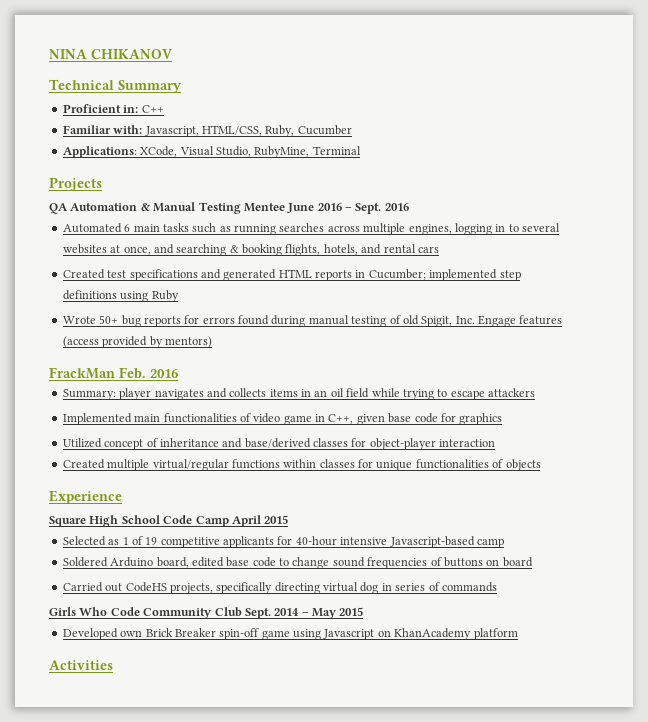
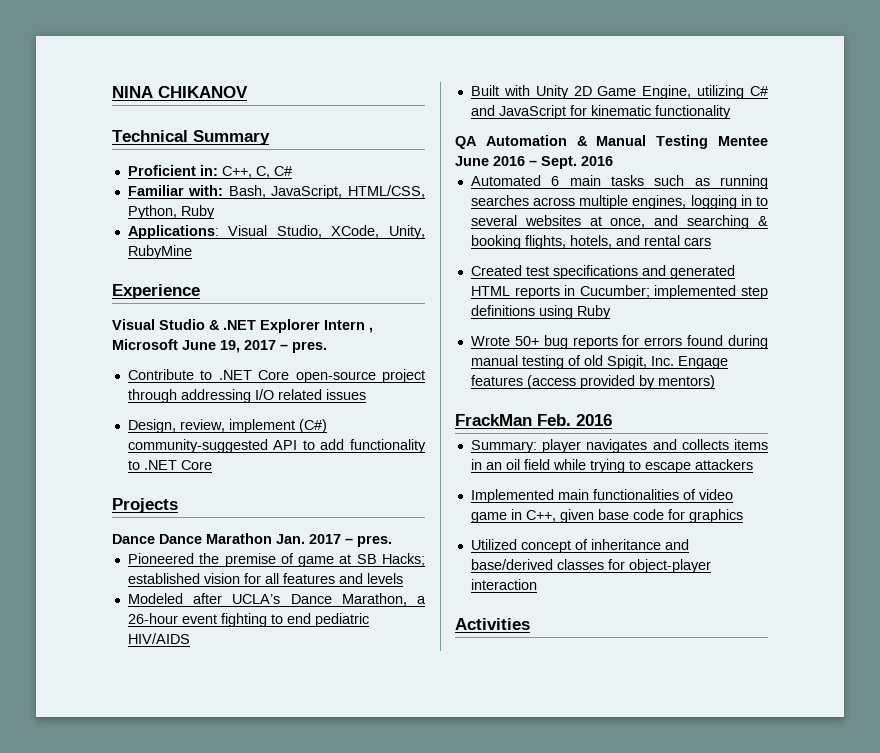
[141,105,164,113] C++ -> [221,166,292,178] C++, C, C#
[144,125,352,137] Javascript, HTML/CSS, Ruby, Cucumber -> [228,185,425,199] [127,205,215,219] Bash, JavaScript, HTML/CSS, Python, Ruby
[140,146,178,157] XCode, -> (219, 232) none
[254,146,361,158] [49,177,102,191] RubyMine, Terminal // Projects -> [331,225,425,239] [127,245,192,259] [112,284,200,299] [112,319,373,333] [112,339,327,353] [127,369,425,383] [127,389,366,403] [127,419,327,433] [127,439,426,453] [127,460,212,470] [112,498,178,513] [112,533,392,547] [127,553,425,567] [127,573,403,584] [127,593,426,606] [127,613,369,627] [127,633,190,644] [470,85,768,99] [470,105,731,119] XCode, Unity, RubyMine // Experience // Visual Studio & .NET Explorer Intern , Microsoft June 19, 2017 – pres. // Contribute to .NET Core open-source project through addressing I/O related issues // Design, review, implement (C#) community-suggested API to add functionality to .NET Core // Projects // Dance Dance Marathon Jan. 2017 – pres. // Pioneered the premise of game at SB Hacks; established vision for all features and levels // Modeled after UCLA’s Dance Marathon, a 26-hour event fighting to end pediatric HIV/AIDS // Built with Unity 2D Game Engine, utilizing C# and JavaScript for kinematic functionality
[62,459,541,471] [49,490,122,504] [49,515,289,527] [62,536,504,548] [62,557,533,569] [62,582,497,594] [49,607,364,619] [62,628,518,640] // Created multiple virtual/regular functions within classes for unique functionalities of objects // Experience // Square High School Code Camp April 2015 // Selected as 1 of 19 competitive applicants for 40-hour intensive Javascript-based camp // Soldered Arduino board, edited base code to change sound frequencies of buttons on board // Carried out CodeHS projects, specifically directing virtual dog in series of commands // Girls Who Code Community Club Sept. 2014 – May 2015 // Developed own Brick Breaker spin-off game using Javascript on KhanAcademy platform -> (537, 584) none

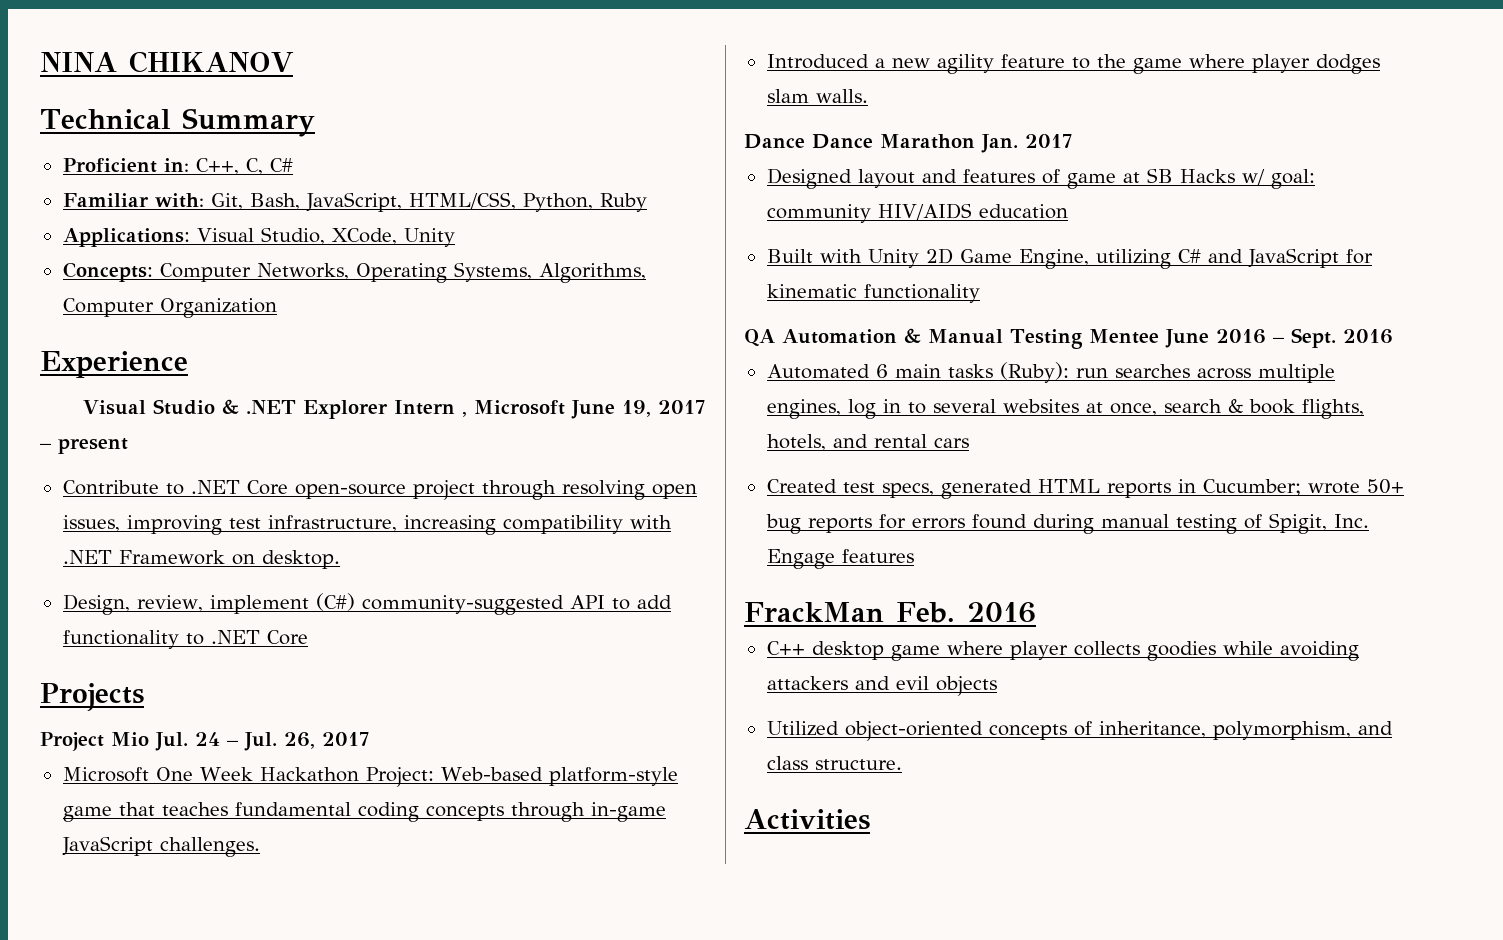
(224, 190) none -> [210,193,243,210] Git,
[389,225,425,239] [127,245,192,259] Unity, RubyMine -> [403,228,455,247] [62,262,646,283] [62,298,277,318] Unity // Concepts: Computer Networks, Operating Systems, Algorithms, Computer Organization
[292,341,327,353] pres. -> [58,438,128,454] present
[180,389,366,403] addressing I/O related issues -> [561,480,697,500] [62,515,672,535] [62,550,340,569] resolving open issues, improving test infrastructure, increasing compatibility with .NET Framework on desktop.
(178, 505) none -> [40,732,369,751] [62,767,678,787] [62,802,666,822] [61,836,260,857] [766,54,1380,74] [766,89,868,103] // Project Mio Jul. 24 – Jul. 26, 2017 // Microsoft One Week Hackathon Project: Web-based platform-style game that teaches fundamental coding concepts through in-game JavaScript challenges. // Introduced a new agility feature to the game where player dodges slam walls.
[345,535,392,547] [127,553,425,567] [127,573,403,584] [127,593,426,606] [127,613,369,627] – pres. // Pioneered the premise of game at SB Hacks; established vision for all features and levels // Modeled after UCLA’s Dance Marathon, a 26-hour event fighting to end pediatric -> [766,168,1315,189] [766,204,871,223] // Designed layout and features of game at SB Hacks w/ goal: community
(190, 638) none -> [978,204,1068,219] education
[654,175,768,189] such as running -> [999,362,1108,383] (Ruby): run
[690,195,737,209] logging -> [847,399,876,419] log
[654,215,768,229] [470,235,521,249] and searching & booking -> [1163,398,1295,414] search & book
[552,265,666,279] specifications and -> [881,483,934,498] specs,
[654,285,768,299] [470,305,611,319] [470,336,510,346] implemented step definitions using Ruby // Wrote -> [1307,482,1360,494] wrote
[583,355,603,366] old -> (1262, 521) none
[526,375,715,389] (access provided by mentors) -> (914, 556) none
[470,439,768,453] [470,459,753,473] [470,489,733,503] [470,509,743,523] [470,539,689,553] [470,559,711,573] [470,579,537,590] Summary: player navigates and collects items in an oil field while trying to escape attackers // Implemented main functionalities of video game in C++, given base code for graphics // Utilized concept of inheritance and base/derived classes for object-player interaction -> [766,641,1359,661] [766,676,997,696] [766,721,1393,741] [766,756,902,770] C++ desktop game where player collects goodies while avoiding attackers and evil objects // Utilized object-oriented concepts of inheritance, polymorphism, and class structure.

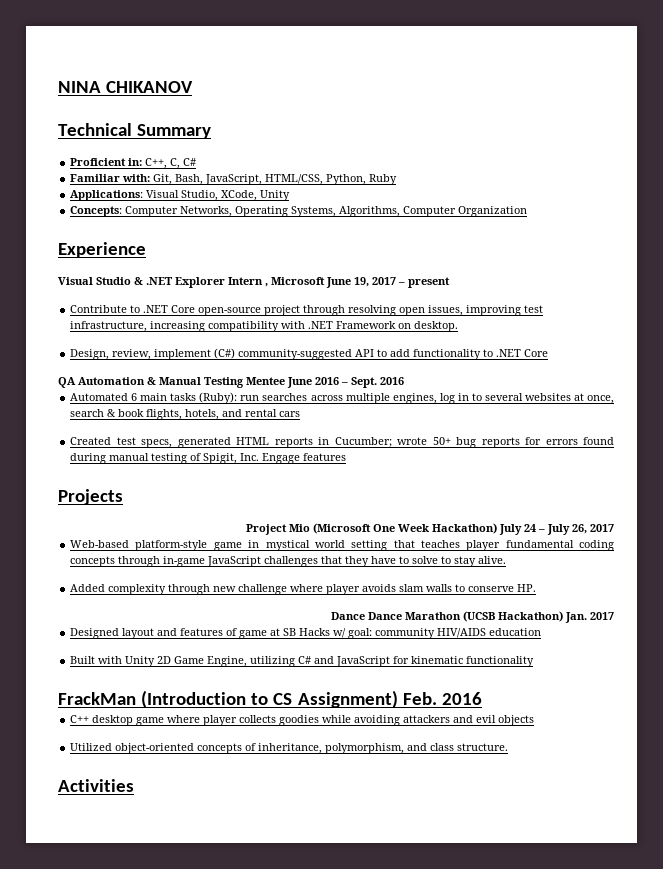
[40,683,144,711] [40,732,369,751] [62,767,678,787] [62,802,666,822] [61,836,260,857] [766,54,1380,74] [766,89,868,103] [744,134,1072,153] [766,168,1315,189] [766,203,1068,223] [766,248,1373,269] [766,284,980,303] // Projects // Project Mio Jul. 24 – Jul. 26, 2017 // Microsoft One Week Hackathon Project: Web-based platform-style game that teaches fundamental coding concepts through in-game JavaScript challenges. // Introduced a new agility feature to the game where player dodges slam walls. // Dance Dance Marathon Jan. 2017 // Designed layout and features of game at SB Hacks w/ goal: community HIV/AIDS education // Built with Unity 2D Game Engine, utilizing C# and JavaScript for kinematic functionality -> (549, 353) none
[744,602,884,622] FrackMan -> [58,489,123,505] [246,523,614,535] [70,540,615,551] [70,556,507,567] [70,584,537,595] [331,611,614,623] [70,628,542,639] [70,656,535,667] [58,690,398,708] Projects // Project Mio (Microsoft One Week Hackathon) July 24 – July 26, 2017 // Web-based platform-style game in mystical world setting that teaches player fundamental coding concepts through in-game JavaScript challenges that they have to solve to stay alive. // Added complexity through new challenge where player avoids slam walls to conserve HP. // Dance Dance Marathon (UCSB Hackathon) Jan. 2017 // Designed layout and features of game at SB Hacks w/ goal: community HIV/AIDS education // Built with Unity 2D Game Engine, utilizing C# and JavaScript for kinematic functionality // FrackMan (Introduction to CS Assignment)

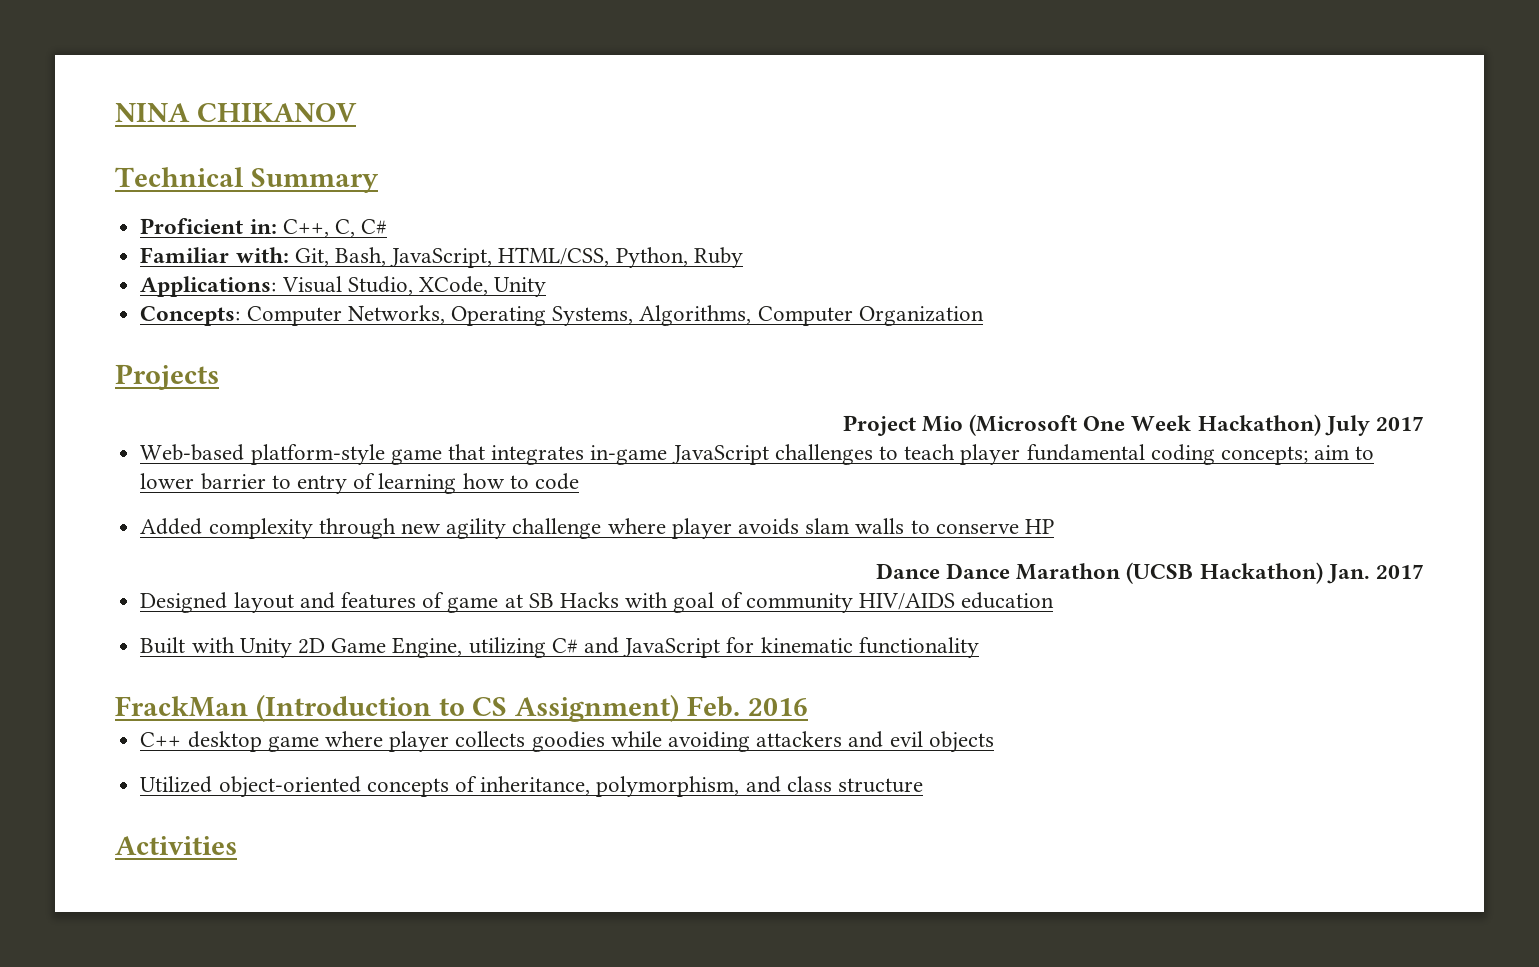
[58,242,146,258] [58,277,450,288] [70,305,544,316] [70,321,459,332] [70,348,549,360] [58,377,404,388] [70,392,614,404] [70,409,301,420] [70,437,614,448] [70,453,347,464] // Experience // Visual Studio & .NET Explorer Intern , Microsoft June 19, 2017 – present // Contribute to .NET Core open-source project through resolving open issues, improving test infrastructure, increasing compatibility with .NET Framework on desktop. // Design, review, implement (C#) community-suggested API to add functionality to .NET Core // QA Automation & Manual Testing Mentee June 2016 – Sept. 2016 // Automated 6 main tasks (Ruby): run searches across multiple engines, log in to several websites at once, search & book flights, hotels, and rental cars // Created test specs, generated HTML reports in Cucumber; wrote 50+ bug reports for errors found during manual testing of Spigit, Inc. Engage features -> (984, 316) none
[524,524,587,535] 24 – July 26, -> (1370, 425) none
[248,540,615,551] [70,556,507,567] in mystical world setting that teaches player fundamental coding concepts through in-game JavaScript challenges that they have to solve to stay alive. -> [447,444,1375,465] [140,473,579,494] that integrates in-game JavaScript challenges to teach player fundamental coding concepts; aim to lower barrier to entry of learning how to code
(237, 589) none -> [446,518,507,539] agility
[517,584,537,592] HP. -> [1025,519,1055,534] HP
[333,628,373,639] w/ goal: -> [625,592,743,613] with goal of
[457,743,509,751] structure. -> [837,778,923,793] structure

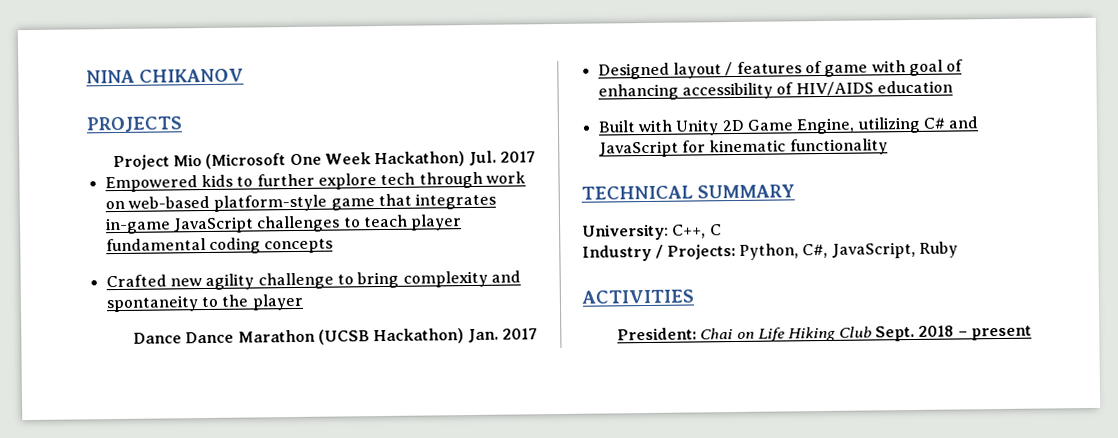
[115,167,379,193] [140,218,388,237] [140,247,743,268] [140,276,547,297] [140,305,984,326] [115,364,219,390] Technical Summary // Proficient in: C++, C, C# // Familiar with: Git, Bash, JavaScript, HTML/CSS, Python, Ruby // Applications: Visual Studio, XCode, Unity // Concepts: Computer Networks, Operating Systems, Algorithms, Computer Organization // Projects -> [86,116,182,133] PROJECTS
[1324,415,1425,436] [140,444,245,461] July 2017 // Web-based -> [468,150,536,167] [104,171,526,193] [104,195,210,210] Jul. 2017 // Empowered kids to further explore tech through work on web-based
[1221,445,1375,465] [140,473,579,494] [140,518,1055,539] concepts; aim to lower barrier to entry of learning how to code // Added complexity through new agility challenge where player avoids slam walls to conserve HP -> [264,238,334,254] [105,270,521,291] [105,293,304,313] concepts // Crafted new agility challenge to bring complexity and spontaneity to the player
[299,592,335,609] and -> [725,62,734,77] /
[504,592,853,613] at SB Hacks with goal of community -> [871,59,964,77] [597,82,794,101] with goal of enhancing accessibility of
[115,694,808,722] [140,731,994,753] [140,776,923,798] [115,836,237,855] FrackMan (Introduction to CS Assignment) Feb. 2016 // C++ desktop game where player collects goodies while avoiding attackers and evil objects // Utilized object-oriented concepts of inheritance, polymorphism, and class structure // Activities -> [581,184,795,200] [582,223,722,241] [582,241,958,262] [581,289,694,304] [617,325,1032,342] TECHNICAL SUMMARY // University: C++, C // Industry / Projects: Python, C#, JavaScript, Ruby // ACTIVITIES // President: Chai on Life Hiking Club Sept. 2018 – present

